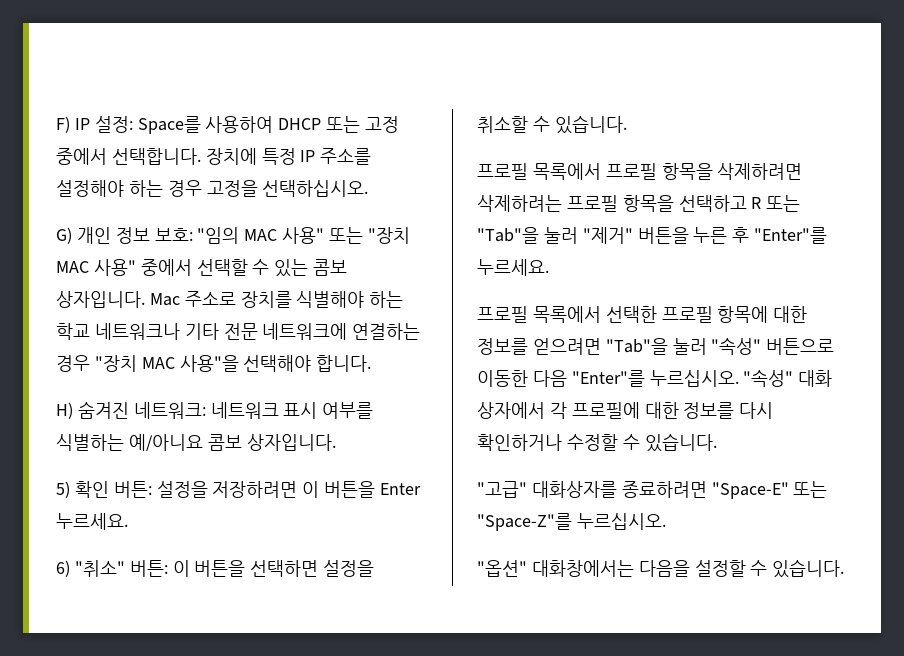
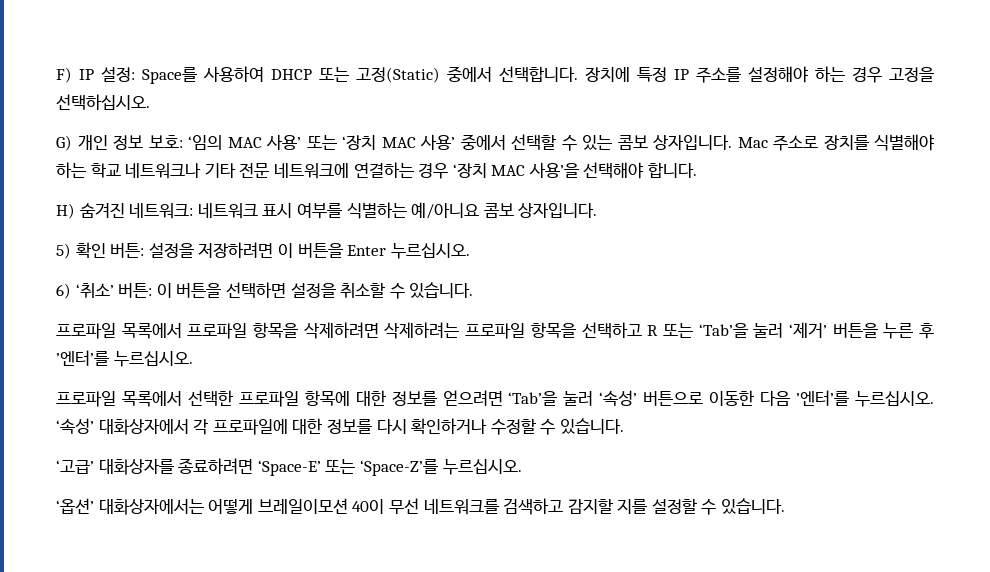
[365,116,400,133] 고정 -> [356,67,440,83] 고정(Static)
[197,227,410,244] [56,259,136,276] "임의 MAC 사용" 또는 "장치 MAC 사용" -> [188,134,455,150] ‘임의 MAC 사용’ 또는 ‘장치 MAC 사용’
[94,355,239,372] "장치 MAC 사용"을 -> [452,162,579,178] ‘장치 MAC 사용’을
[56,513,128,530] 누르세요. -> [390,243,470,259] 누르십시오.
[74,560,125,577] "취소" -> [75,283,114,298] ‘취소’
[477,163,657,180] 프로필 목록에서 프로필 -> [56,323,248,339] 프로파일 목록에서 프로파일
[566,195,618,212] 프로필 -> [465,323,526,339] 프로파일
[477,227,828,244] [477,259,549,276] [477,306,528,323] "Tab"을 눌러 "제거" 버튼을 누른 후 "Enter"를 누르세요. // 프로필 -> [698,322,934,339] [56,350,193,367] [56,391,116,407] ‘Tab’을 눌러 ‘제거’ 버튼을 누른 후 ’엔터’를 누르십시오. // 프로파일
[661,306,713,323] 프로필 -> [238,391,299,407] 프로파일
[605,337,835,355] [477,369,833,387] [477,402,640,419] "Tab"을 눌러 "속성" 버튼으로 이동한 다음 "Enter"를 누르십시오. "속성" 대화 상자에서 각 프로필에 -> [508,390,934,407] [56,418,288,435] ‘Tab’을 눌러 ‘속성’ 버튼으로 이동한 다음 ’엔터’를 누르십시오. ‘속성’ 대화상자에서 각 프로파일에
[477,481,527,498] "고급" -> [56,460,94,474] ‘고급’
[711,481,828,499] [477,513,666,531] [477,560,690,577] "Space-E" 또는 "Space-Z"를 누르십시오. // "옵션" 대화창에서는 다음을 -> [257,459,522,476] [56,498,648,515] ‘Space-E’ 또는 ‘Space-Z’를 누르십시오. // ‘옵션’ 대화상자에서는 어떻게 브레일이모션 40이 무선 네트워크를 검색하고 감지할 지를

